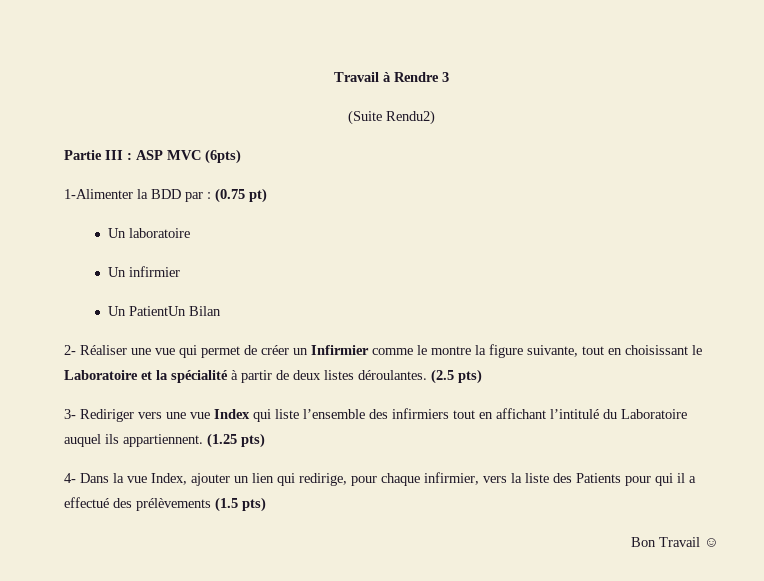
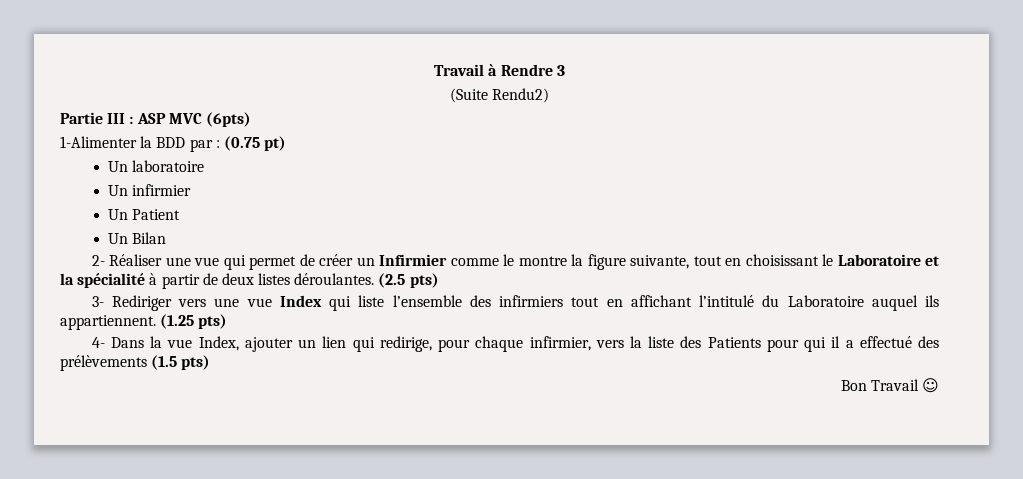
[128,306,186,316] PatientUn -> [132,209,181,220] [107,233,128,244] Patient // Un

